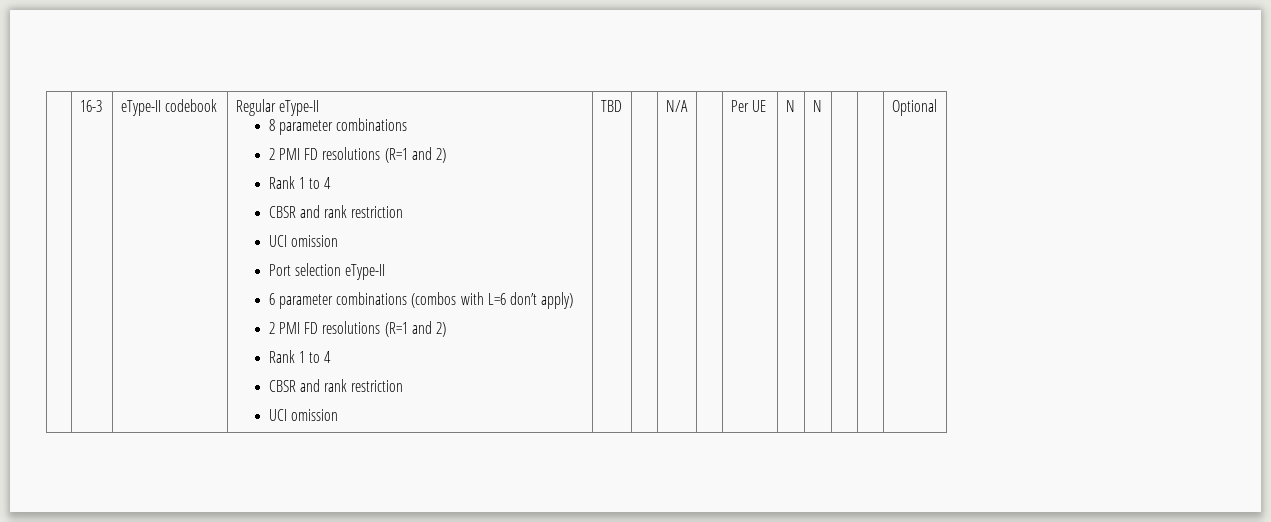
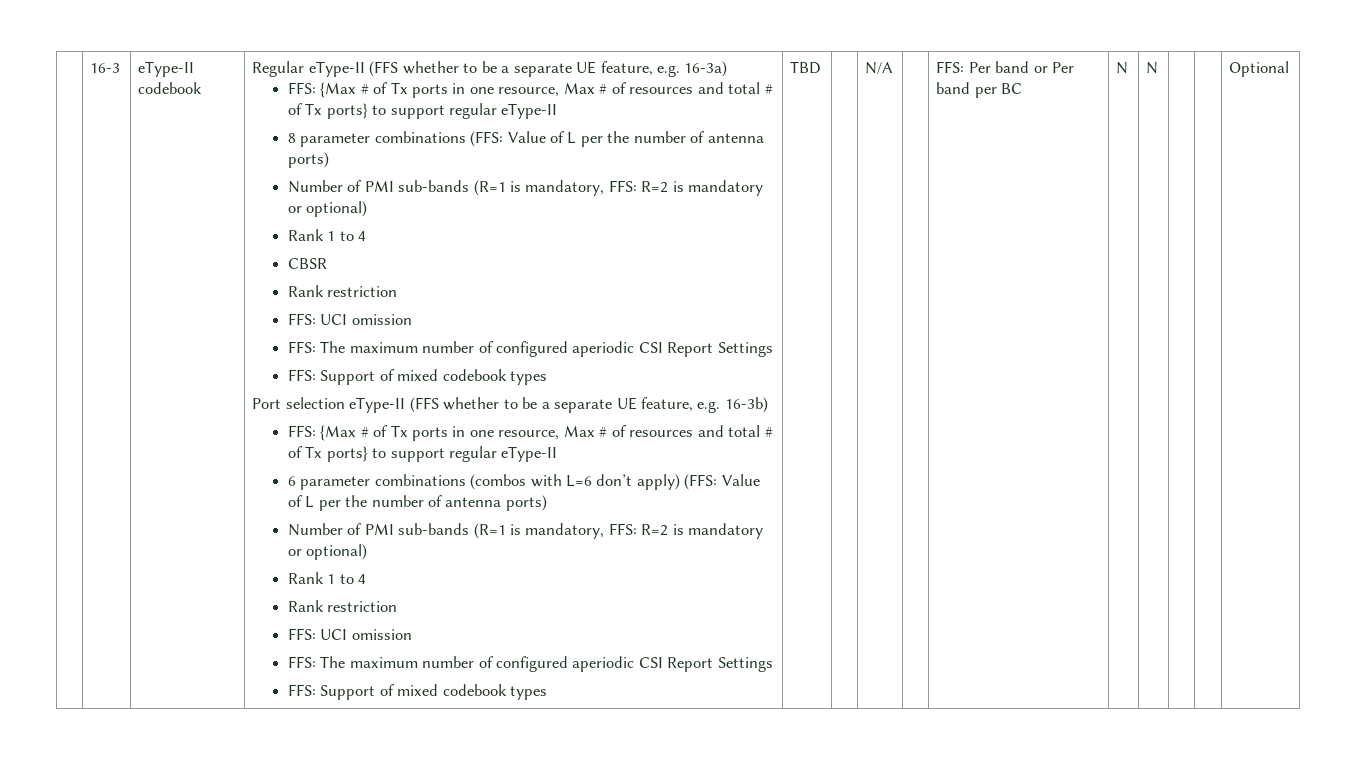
[268,118,408,135] [268,147,446,163] [268,176,332,189] [268,205,404,218] [268,235,338,247] [268,263,341,276] // 8 parameter combinations // 2 PMI FD resolutions (R=1 and 2) // Rank 1 to 4 // CBSR and rank restriction // UCI omission // Port selection -> [369,61,728,77] [287,82,773,98] [287,103,558,119] [287,131,764,147] [287,152,329,168] [287,180,764,196] [287,201,368,217] [287,229,367,241] [287,258,327,269] [287,285,398,297] [287,313,412,325] [287,341,773,357] [287,369,548,385] [252,397,768,413] [287,425,773,441] [287,446,498,462] (FFS whether to be a separate UE feature, e.g. 16-3a) // FFS: {Max # of Tx ports in one resource, Max # of resources and total # of Tx ports} to support regular eType-II // 8 parameter combinations (FFS: Value of L per the number of antenna ports) // Number of PMI sub-bands (R=1 is mandatory, FFS: R=2 is mandatory or optional) // Rank 1 to 4 // CBSR // Rank restriction // FFS: UCI omission // FFS: The maximum number of configured aperiodic CSI Report Settings // FFS: Support of mixed codebook types // Port selection eType-II (FFS whether to be a separate UE feature, e.g. 16-3b) // FFS: {Max # of Tx ports in one resource, Max # of resources and total # of Tx ports} to support regular
[268,321,446,337] [268,350,332,363] [268,379,404,392] [268,409,338,421] [600,100,622,112] [665,100,688,112] [730,100,766,112] // 2 PMI FD resolutions (R=1 and 2) // Rank 1 to 4 // CBSR and rank restriction // UCI omission | TBD | | N/A | | Per UE -> [684,474,760,490] [287,495,547,511] [287,523,764,539] [287,544,368,560] [287,572,367,584] [287,600,398,612] [287,628,412,640] [287,656,773,672] [287,684,548,700] [790,61,822,74] [865,62,894,74] [936,61,1075,73] [936,82,1023,98] (FFS: Value of L per the number of antenna ports) // Number of PMI sub-bands (R=1 is mandatory, FFS: R=2 is mandatory or optional) // Rank 1 to 4 // Rank restriction // FFS: UCI omission // FFS: The maximum number of configured aperiodic CSI Report Settings // FFS: Support of mixed codebook types | TBD | | N/A | | FFS: Per band or Per band per BC

